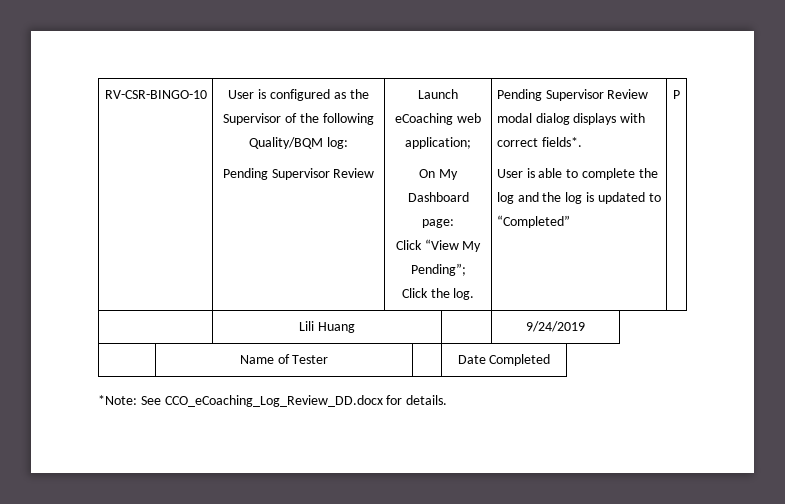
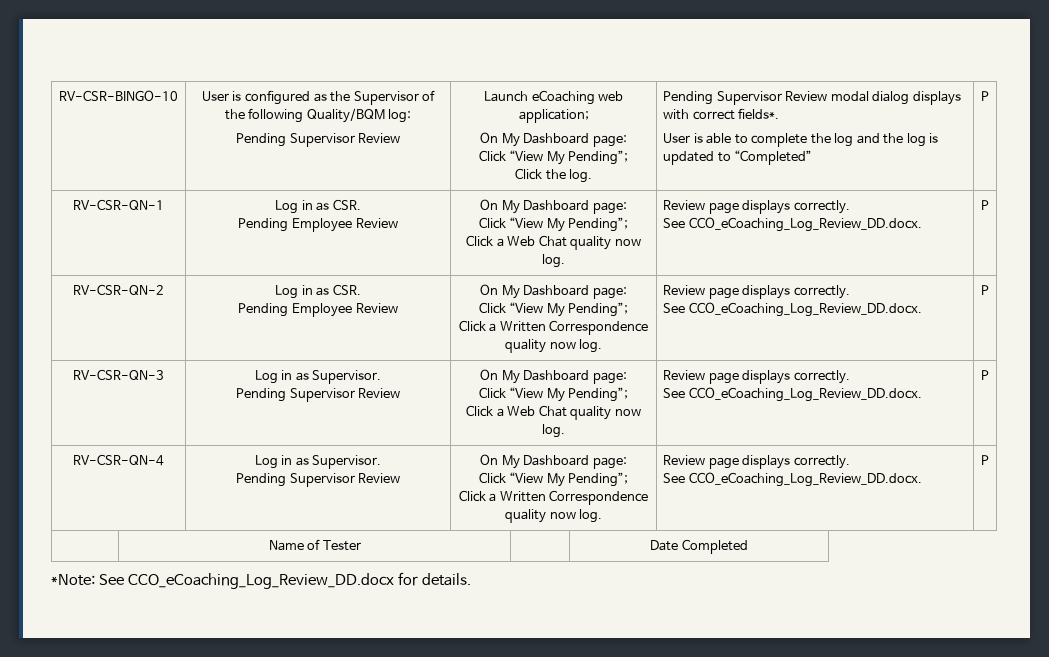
[299,321,355,333] [526,321,585,332] | Lili Huang | | 9/24/2019 -> [73,199,164,210] [275,199,361,214] [238,218,398,232] [480,199,627,214] [478,217,629,232] [466,235,641,250] [542,254,565,268] [663,200,850,214] [663,217,922,232] [981,200,989,210] [73,284,164,295] [275,284,361,299] [238,303,398,317] [480,284,627,299] [478,302,629,317] [458,320,649,335] [504,339,603,353] [663,285,850,299] [663,302,922,317] [981,285,989,295] [73,369,164,380] [254,370,382,384] [235,388,401,402] [480,369,627,384] [478,387,629,402] [466,405,641,420] [542,424,565,438] [663,370,850,384] [663,387,922,402] [981,370,989,380] [73,454,164,466] [254,455,382,469] [235,473,401,487] [480,454,627,469] [478,472,629,487] [458,490,649,505] [504,509,603,523] [663,455,850,469] [663,472,922,487] [981,455,989,465] RV-CSR-QN-1 | Log in as CSR. // Pending Employee Review | On My Dashboard page: // Click “View My Pending”; // Click a Web Chat quality now log. | Review page displays correctly. // See CCO_eCoaching_Log_Review_DD.docx. | P // RV-CSR-QN-2 | Log in as CSR. // Pending Employee Review | On My Dashboard page: // Click “View My Pending”; // Click a Written Correspondence quality now log. | Review page displays correctly. // See CCO_eCoaching_Log_Review_DD.docx. | P // RV-CSR-QN-3 | Log in as Supervisor. // Pending Supervisor Review | On My Dashboard page: // Click “View My Pending”; // Click a Web Chat quality now log. | Review page displays correctly. // See CCO_eCoaching_Log_Review_DD.docx. | P // RV-CSR-QN-4 | Log in as Supervisor. // Pending Supervisor Review | On My Dashboard page: // Click “View My Pending”; // Click a Written Correspondence quality now log. | Review page displays correctly. // See CCO_eCoaching_Log_Review_DD.docx. | P

